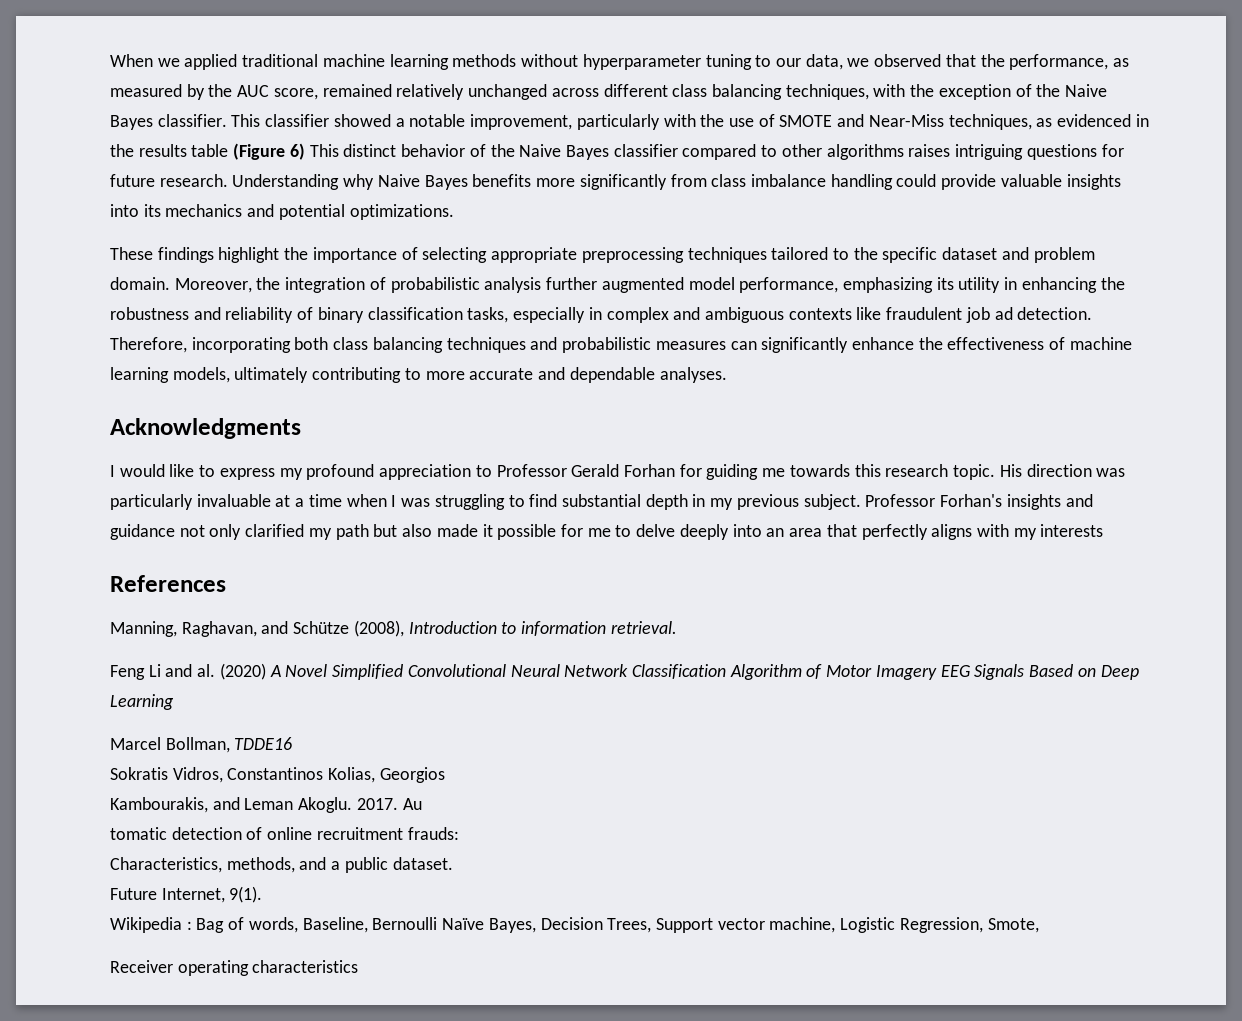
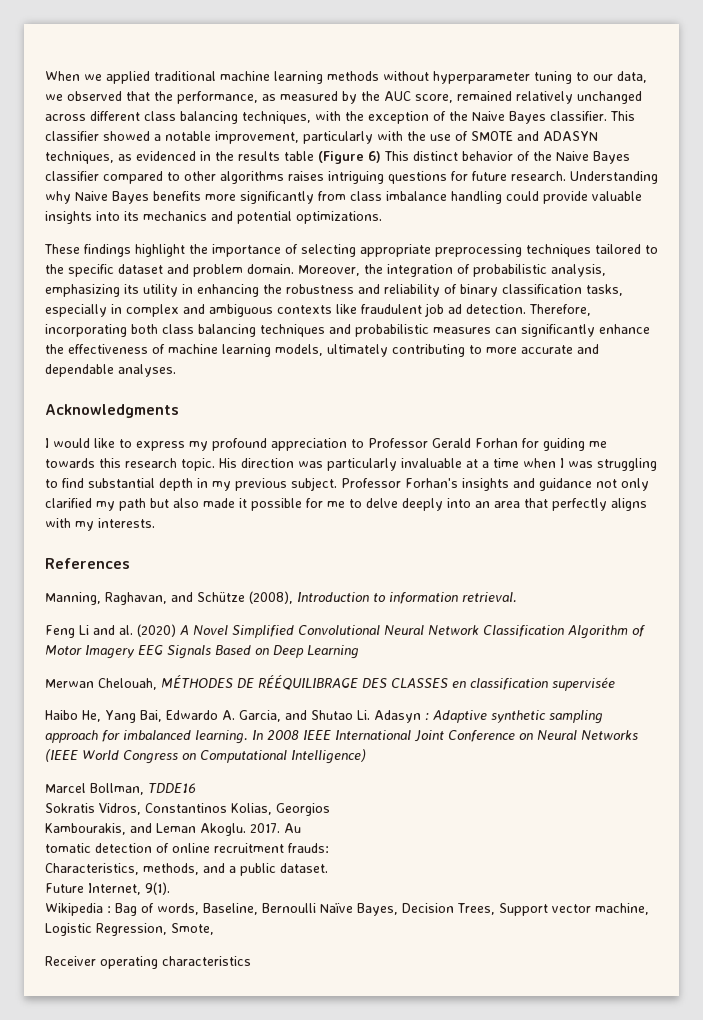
[868,114,944,127] Near-Miss -> [543,131,598,141] ADASYN
[484,277,839,293] analysis further augmented model performance, -> [551,264,606,277] analysis,
[1040,524,1104,537] interests -> [98,518,155,528] interests.
(174, 702) none -> [45,675,615,691] [45,710,603,724] [45,730,638,744] [45,749,366,764] // Merwan Chelouah, MÉTHODES DE RÉÉQUILIBRAGE DES CLASSES en classification supervisée // Haibo He, Yang Bai, Edwardo A. Garcia, and Shutao Li. Adasyn : Adaptive synthetic sampling approach for imbalanced learning. In 2008 IEEE International Joint Conference on Neural Networks (IEEE World Congress on Computational Intelligence)

